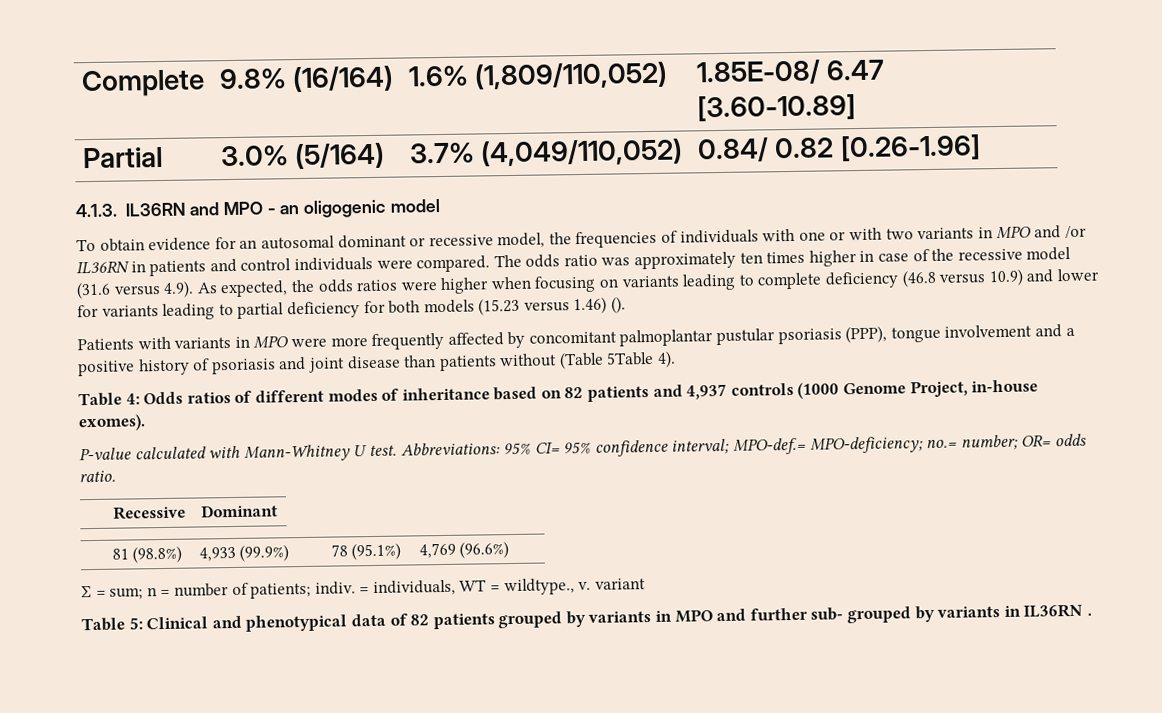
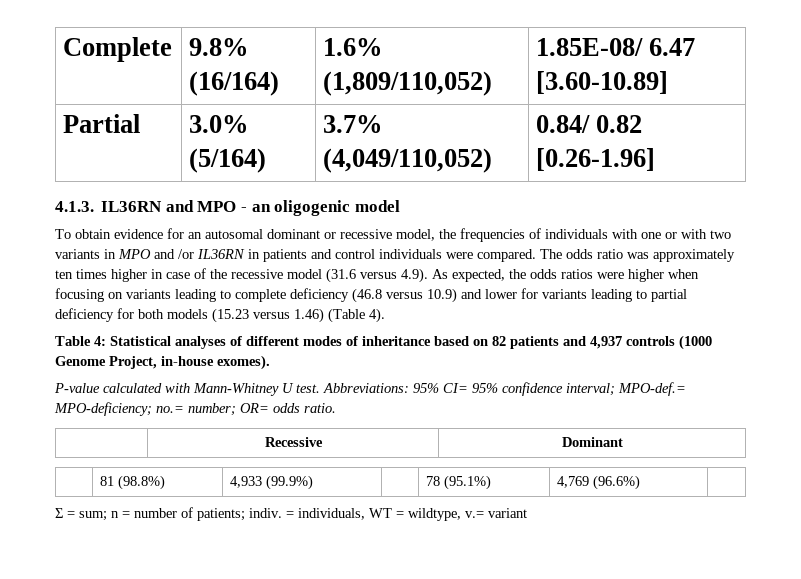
[611,296,627,314] [77,324,1075,351] [78,351,655,377] (). // Patients with variants in MPO were more frequently affected by concomitant palmoplantar pustular psoriasis (PPP), tongue involvement and a positive history of psoriasis and joint disease than patients without (Table 5Table -> [328,308,365,323] (Table
[143,391,231,405] Odds ratios -> [110,336,226,349] Statistical analyses
[503,578,592,596] wildtype., v. -> [408,508,484,521] wildtype, v.=
[81,603,1092,632] // Table 5: Clinical and phenotypical data of 82 patients grouped by variants in MPO and further sub- grouped by variants in IL36RN . -> (527, 513) none

